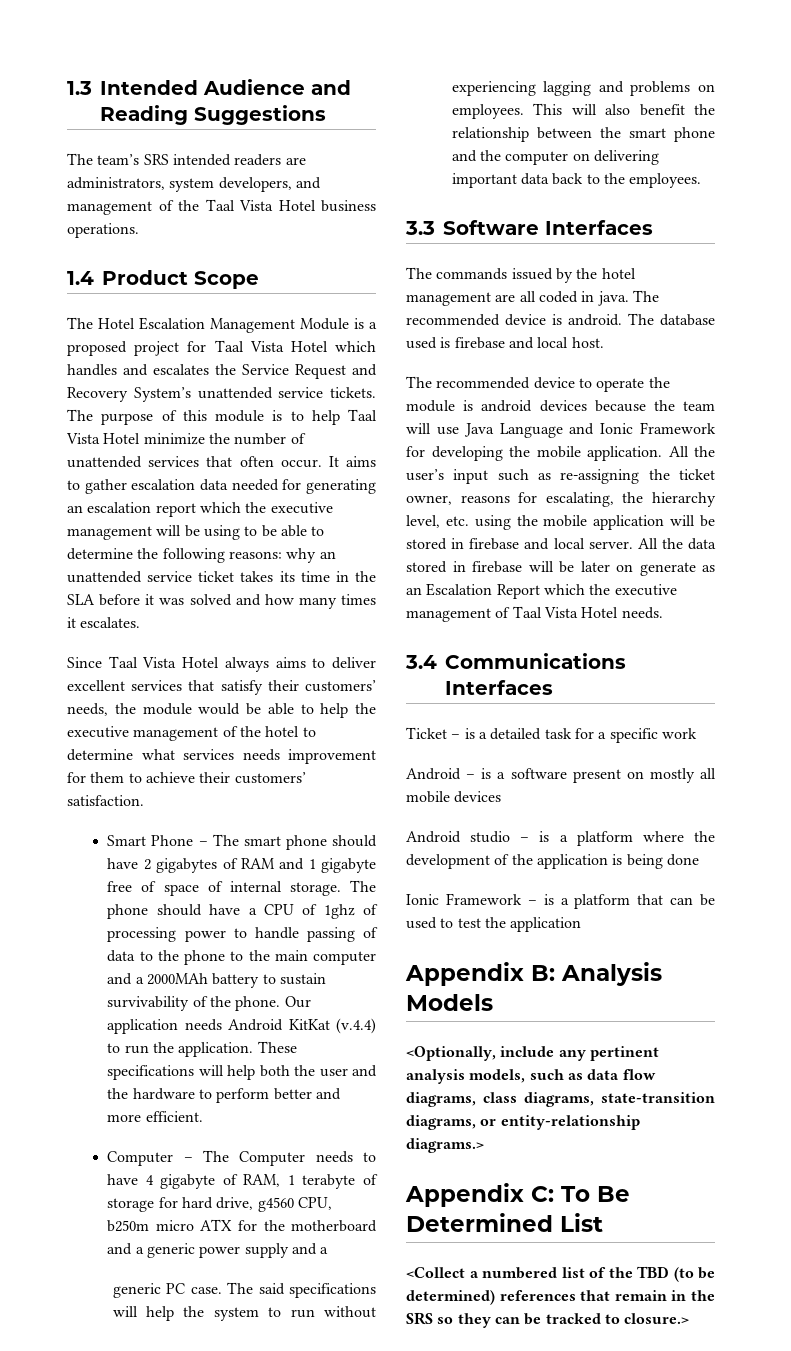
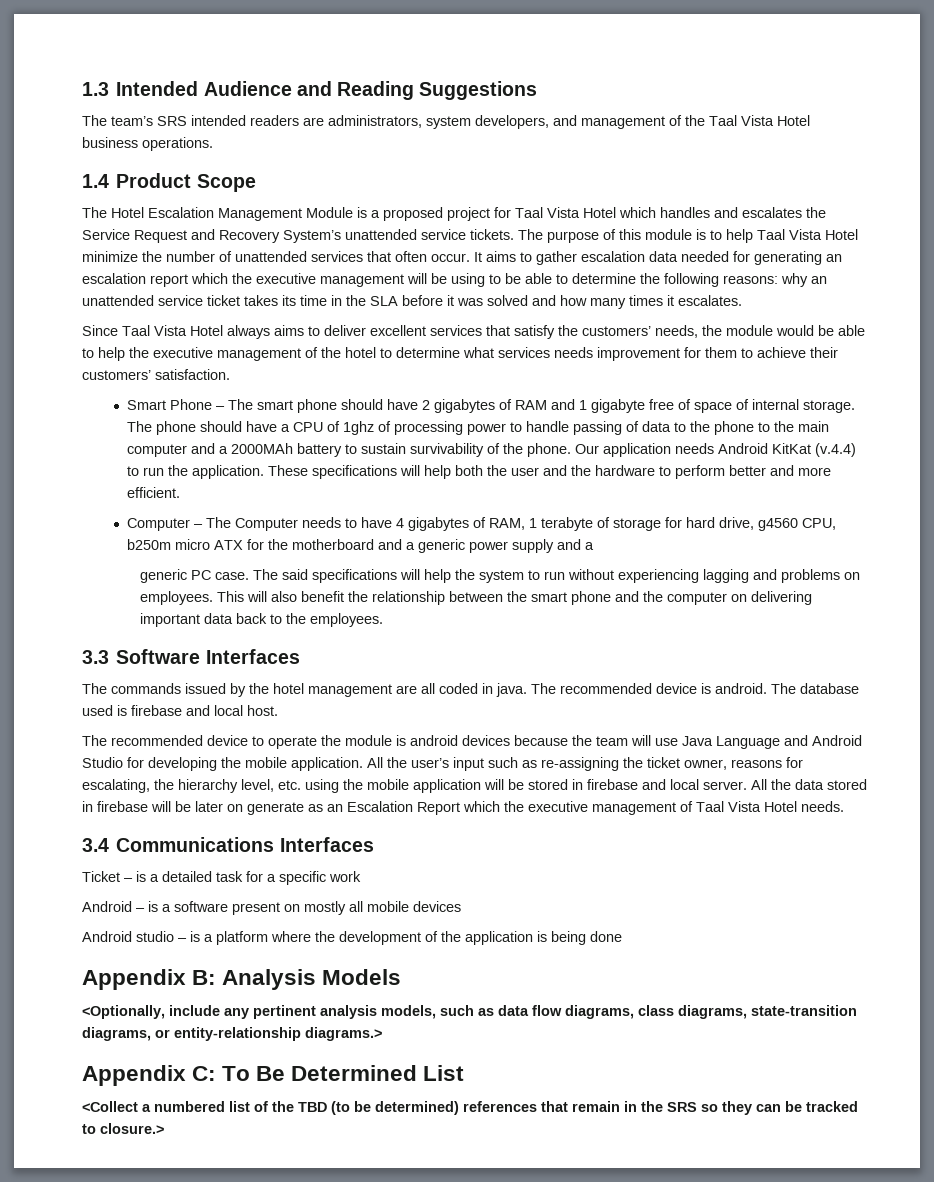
[267,680,299,691] their -> [558,325,578,336] the
[160,1174,216,1189] gigabyte -> [407,517,469,531] gigabytes
[600,422,716,434] Ionic Framework -> [812,735,862,746] [82,757,123,768] Android Studio
[406,893,715,909] [406,917,582,932] // Ionic Framework – is a platform that can be used to test the application -> (622, 936) none

